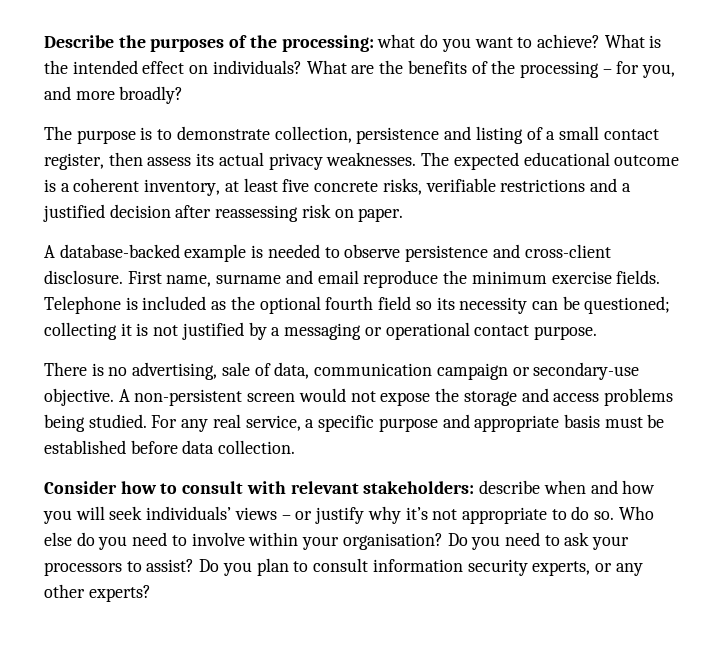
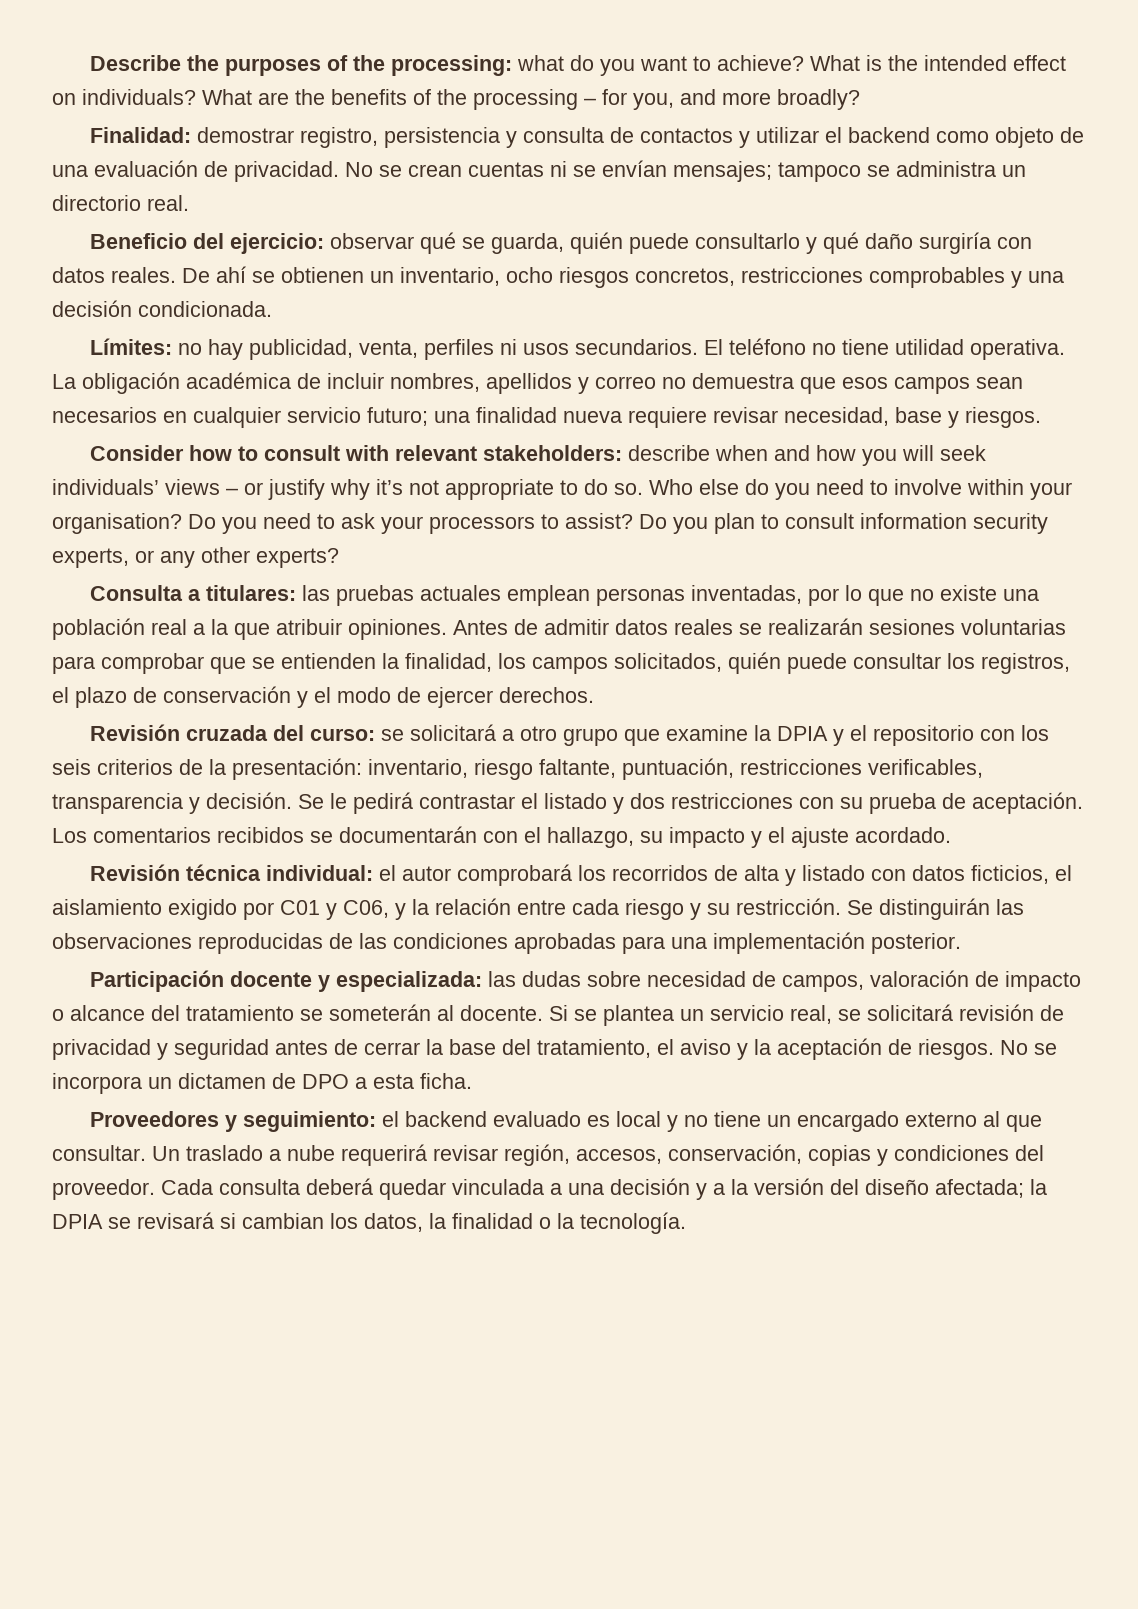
[44,126,659,144] [44,152,680,170] [44,178,631,196] [43,204,404,222] [44,244,611,262] [44,270,661,288] [44,296,671,314] [44,322,597,340] [44,362,640,380] [44,388,673,406] [44,414,665,432] [44,440,296,454] The purpose is to demonstrate collection, persistence and listing of a small contact register, then assess its actual privacy weaknesses. The expected educational outcome is a coherent inventory, at least five concrete risks, verifiable restrictions and a justified decision after reassessing risk on paper. // A database-backed example is needed to observe persistence and cross-client disclosure. First name, surname and email reproduce the minimum exercise fields. Telephone is included as the optional fourth field so its necessity can be questioned; collecting it is not justified by a messaging or operational contact purpose. // There is no advertising, sale of data, communication campaign or secondary-use objective. A non-persistent screen would not expose the storage and access problems being studied. For any real service, a specific purpose and appropriate basis must be established before data collection. -> [89,127,1084,148] [52,160,1026,182] [52,195,189,211] [89,232,1032,254] [52,266,1064,288] [52,300,272,317] [89,338,1065,360] [52,372,1023,394] [52,407,1041,428] Finalidad: demostrar registro, persistencia y consulta de contactos y utilizar el backend como objeto de una evaluación de privacidad. No se crean cuentas ni se envían mensajes; tampoco se administra un directorio real. // Beneficio del ejercicio: observar qué se guarda, quién puede consultarlo y qué daño surgiría con datos reales. De ahí se obtienen un inventario, ocho riesgos concretos, restricciones comprobables y una decisión condicionada. // Límites: no hay publicidad, venta, perfiles ni usos secundarios. El teléfono no tiene utilidad operativa. La obligación académica de incluir nombres, apellidos y correo no demuestra que esos campos sean necesarios en cualquier servicio futuro; una finalidad nueva requiere revisar necesidad, base y riesgos.
(151, 593) none -> [89,585,1039,606] [52,618,1066,640] [52,652,1070,674] [52,686,594,708] [89,724,1049,746] [52,758,983,780] [52,792,1083,814] [52,826,951,848] [89,864,1072,886] [52,898,1024,920] [52,932,961,954] [89,970,1081,992] [52,1004,1064,1026] [52,1038,1057,1060] [52,1073,472,1094] [89,1111,1042,1132] [52,1144,1044,1166] [52,1178,1047,1200] [52,1212,686,1234] // Consulta a titulares: las pruebas actuales emplean personas inventadas, por lo que no existe una población real a la que atribuir opiniones. Antes de admitir datos reales se realizarán sesiones voluntarias para comprobar que se entienden la finalidad, los campos solicitados, quién puede consultar los registros, el plazo de conservación y el modo de ejercer derechos. // Revisión cruzada del curso: se solicitará a otro grupo que examine la DPIA y el repositorio con los seis criterios de la presentación: inventario, riesgo faltante, puntuación, restricciones verificables, transparencia y decisión. Se le pedirá contrastar el listado y dos restricciones con su prueba de aceptación. Los comentarios recibidos se documentarán con el hallazgo, su impacto y el ajuste acordado. // Revisión técnica individual: el autor comprobará los recorridos de alta y listado con datos ficticios, el aislamiento exigido por C01 y C06, y la relación entre cada riesgo y su restricción. Se distinguirán las observaciones reproducidas de las condiciones aprobadas para una implementación posterior. // Participación docente y especializada: las dudas sobre necesidad de campos, valoración de impacto o alcance del tratamiento se someterán al docente. Si se plantea un servicio real, se solicitará revisión de privacidad y seguridad antes de cerrar la base del tratamiento, el aviso y la aceptación de riesgos. No se incorpora un dictamen de DPO a esta ficha. // Proveedores y seguimiento: el backend evaluado es local y no tiene un encargado externo al que consultar. Un traslado a nube requerirá revisar región, accesos, conservación, copias y condiciones del proveedor. Cada consulta deberá quedar vinculada a una decisión y a la versión del diseño afectada; la DPIA se revisará si cambian los datos, la finalidad o la tecnología.

